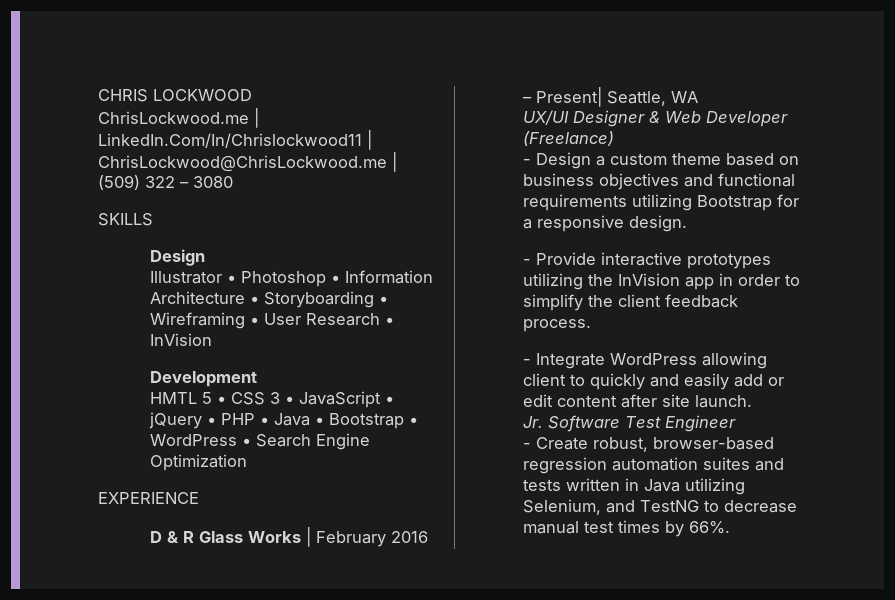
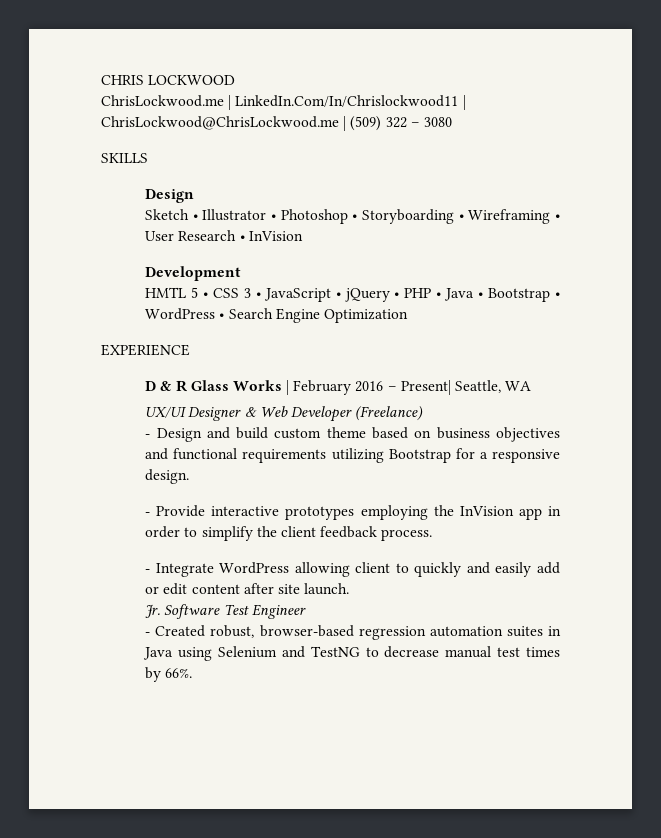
(206, 257) none -> [145,209,198,220] Sketch •
[345,270,434,284] [150,291,260,304] Information Architecture • -> (358, 217) none
[596,156,606,166] a -> [206,427,269,439] and build
[523,273,584,290] utilizing -> [360,505,428,520] employing
[536,437,589,450] Create -> [155,625,206,637] Created
[755,458,785,471] [523,478,746,495] [523,499,602,515] and tests written in Java utilizing Selenium, -> [548,626,561,636] [143,646,277,661] in Java using Selenium

